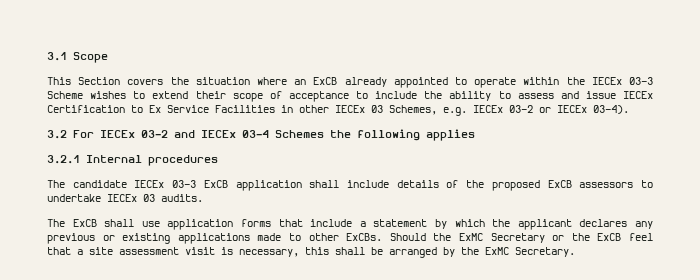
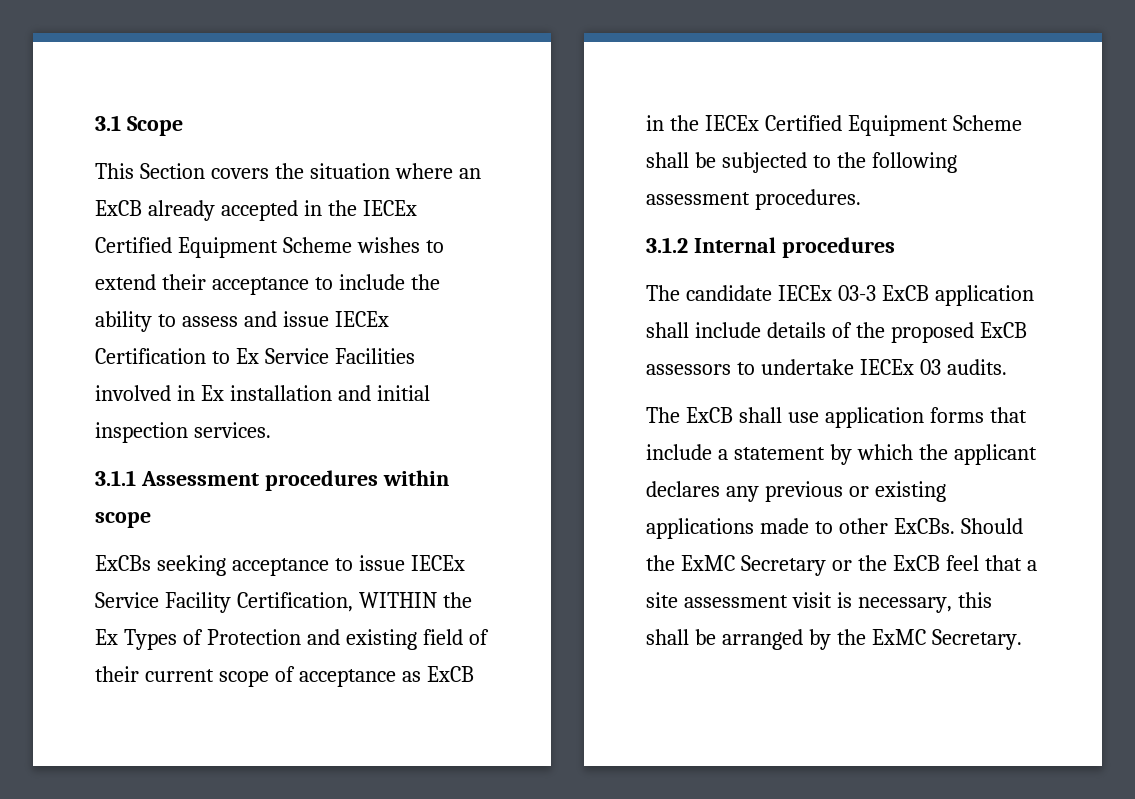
[393,77,653,88] appointed to operate within the IECEx 03-3 -> [220,200,417,221] [95,237,278,258] accepted in the IECEx Certified Equipment
[232,91,282,102] scope of -> (206, 282) none
[281,105,629,116] [47,129,475,141] [47,155,80,164] in other IECEx 03 Schemes, e.g. IECEx 03-2 or IECEx 03-4). // 3.2 For IECEx 03-2 and IECEx 03-4 Schemes the following applies // 3.2.1 -> [95,385,430,401] [95,422,271,443] [95,470,449,491] [95,512,151,528] [95,555,465,576] [95,592,472,613] [95,629,489,650] [95,666,474,687] [646,115,1022,136] [646,152,957,173] [646,189,861,210] [646,237,688,253] involved in Ex installation and initial inspection services. // 3.1.1 Assessment procedures within scope // ExCBs seeking acceptance to issue IECEx Service Facility Certification, WITHIN the Ex Types of Protection and existing field of their current scope of acceptance as ExCB in the IECEx Certified Equipment Scheme shall be subjected to the following assessment procedures. // 3.1.2

